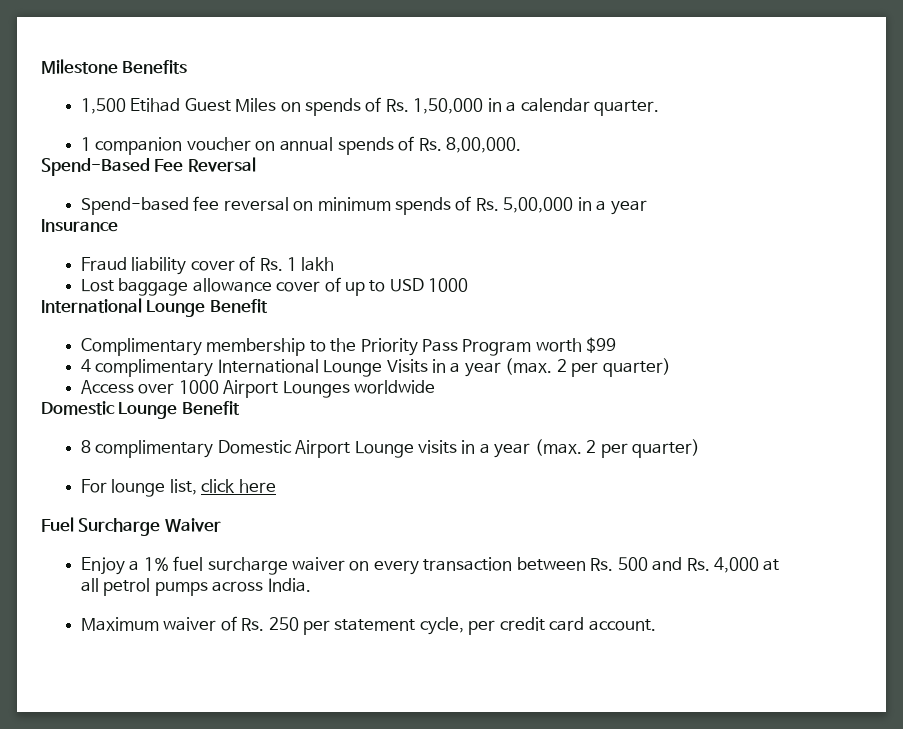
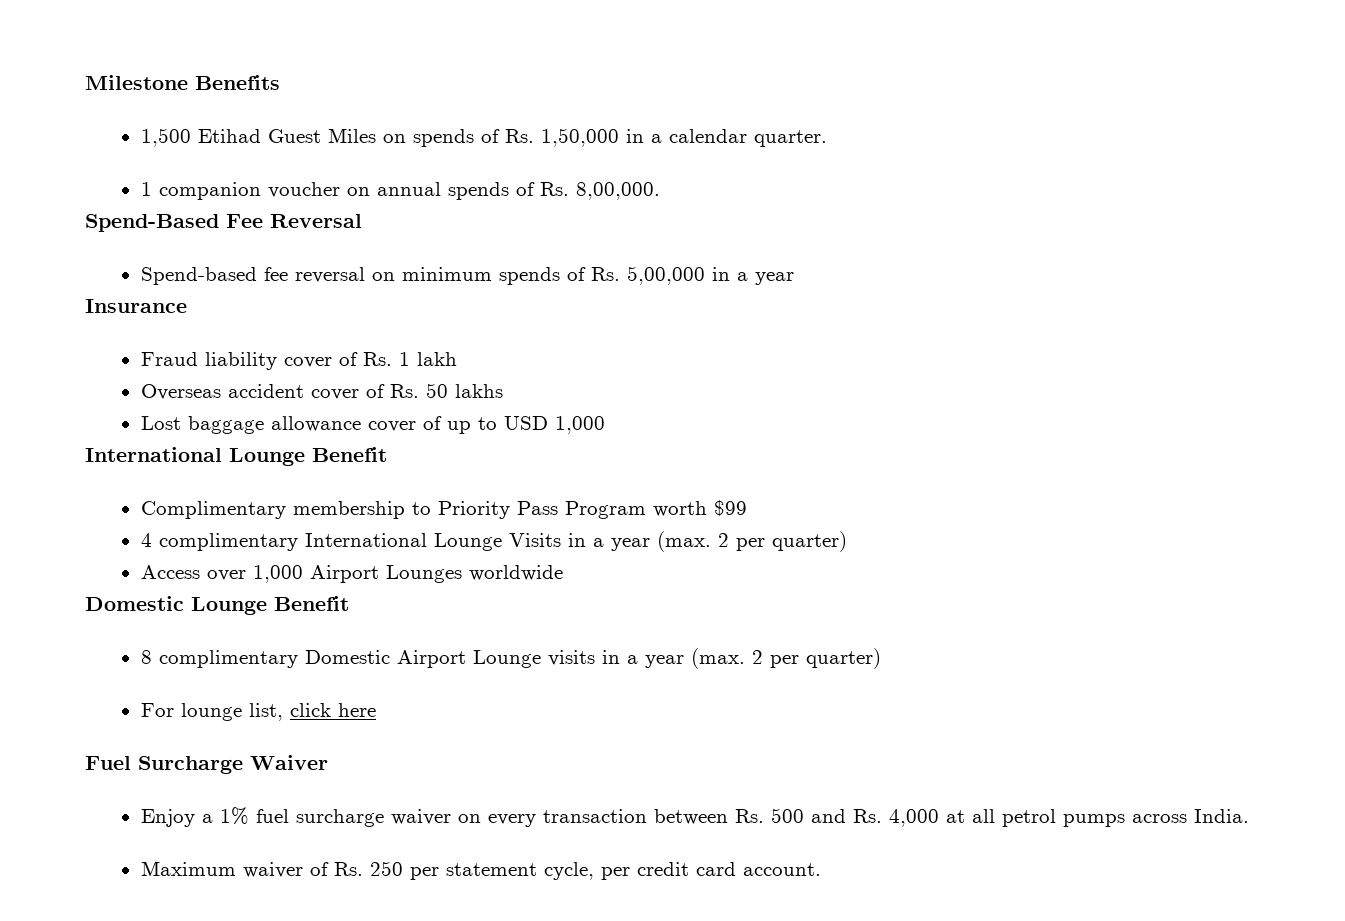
(335, 264) none -> [140,383,503,400] // Overseas accident cover of Rs. 50 lakhs
[428,278,469,292] 1000 -> [554,416,605,434] 1,000
[330,338,357,352] the -> (431, 508) none
[178,380,219,394] 1000 -> [252,565,303,583] 1,000

